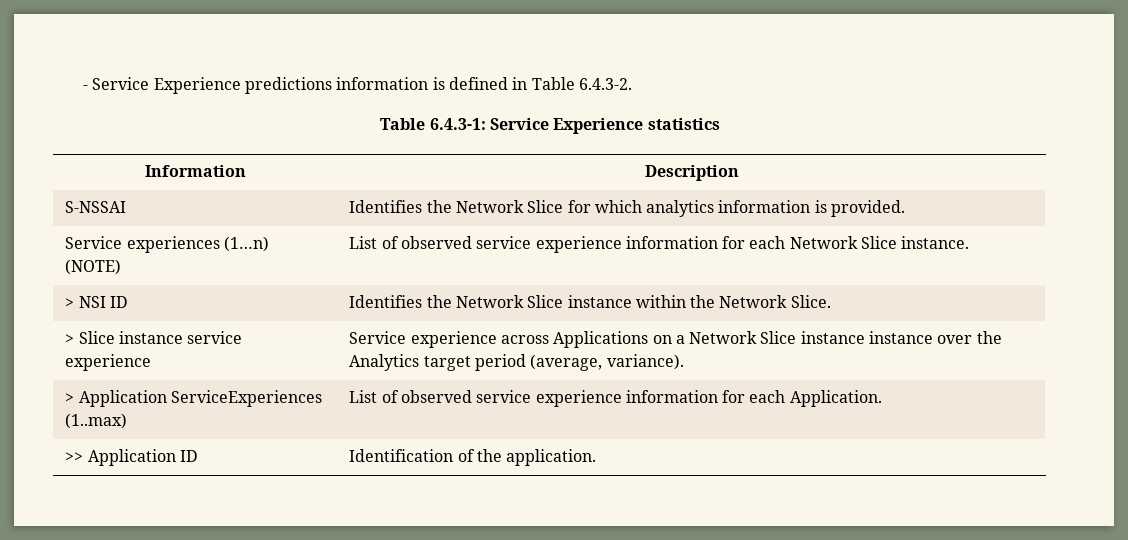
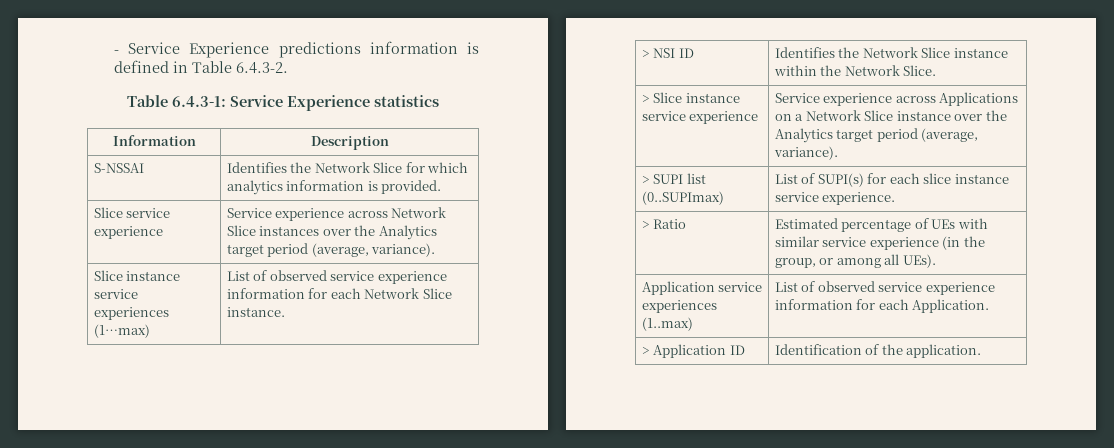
[65,236,269,253] [65,259,122,275] Service experiences (1…n) (NOTE) -> [93,207,171,218] [93,226,163,239] [226,207,447,221] [226,225,437,240] [226,243,436,257] [93,270,181,281] [93,289,138,299] [93,307,169,320] [93,324,150,338] Slice service experience | Service experience across Network Slice instances over the Analytics target period (average, variance). // Slice instance service experiences (1…max)
[869,331,934,344] instance -> (951, 116) none
[78,390,322,407] Application ServiceExperiences -> [653,173,706,184] [641,191,724,205] [774,173,1009,187] [774,192,896,205] [641,219,687,229] [774,218,988,232] [774,236,985,250] [774,254,936,268] [641,281,763,295] [641,300,717,313] SUPI list (0..SUPImax) | List of SUPI(s) for each slice instance service experience. // > Ratio | Estimated percentage of UEs with similar service experience (in the group, or among all UEs). // Application service experiences
[65,452,84,462] >> -> [641,347,650,355] >

